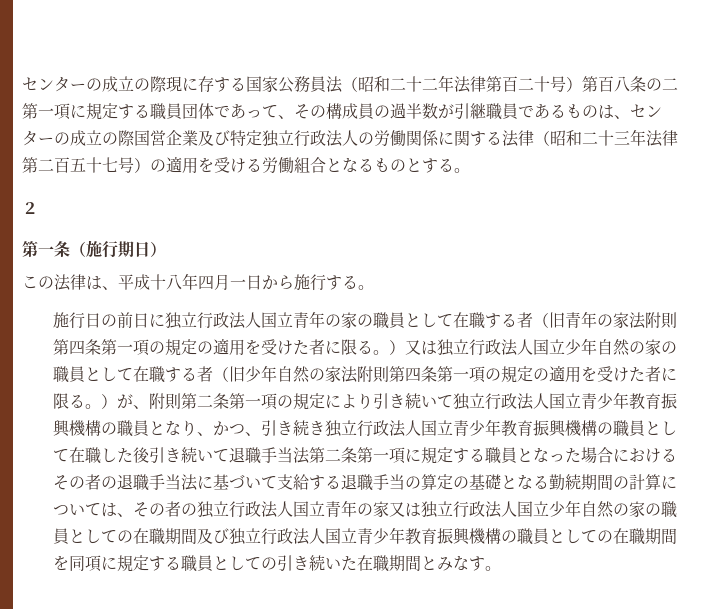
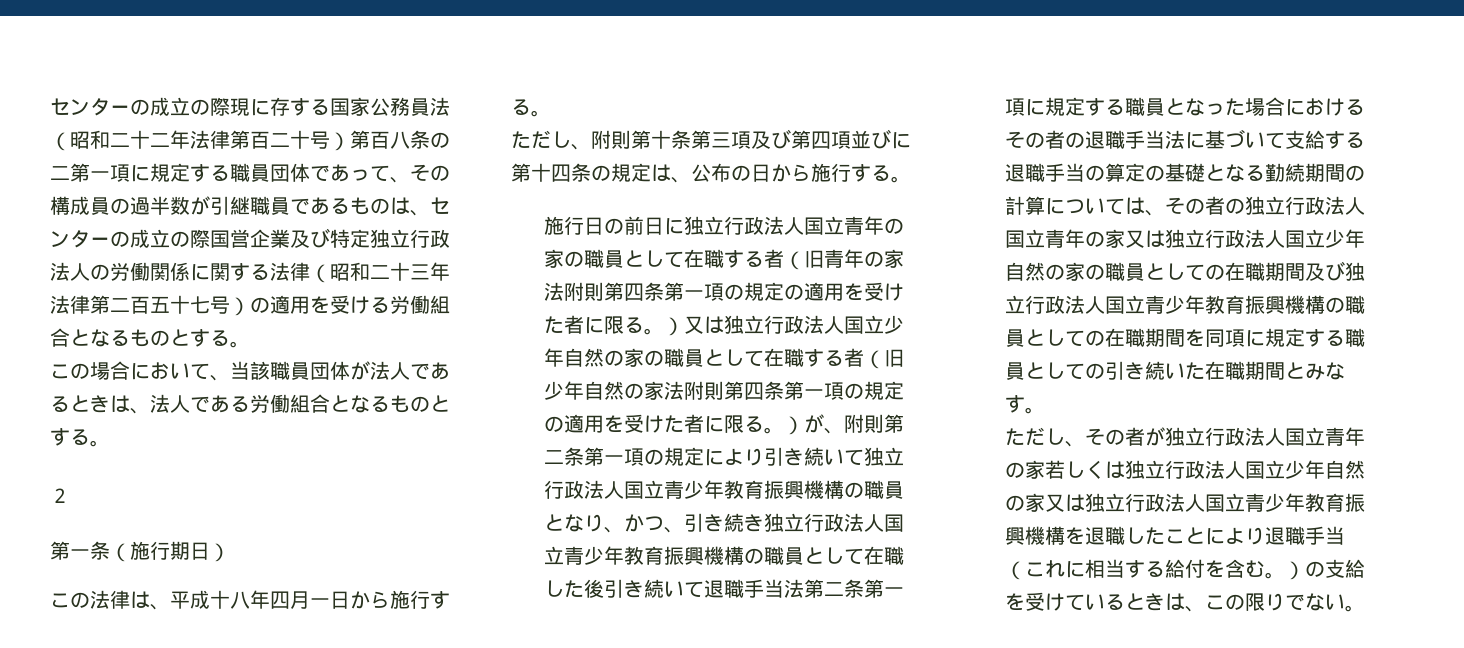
(470, 170) none -> [50,361,450,381] [50,394,450,414] [50,428,110,447] // この場合において、当該職員団体が法人であるときは、法人である労働組合となるものとする。
(374, 287) none -> [511,129,911,150] [511,163,911,183] // ただし、附則第十条第三項及び第四項並びに第十四条の規定は、公布の日から施行する。
(501, 568) none -> [1005,427,1366,447] [1005,460,1366,479] [1005,493,1366,512] [1005,526,1346,545] [1005,559,1366,580] [1005,592,1366,612] // ただし、その者が独立行政法人国立青年の家若しくは独立行政法人国立少年自然の家又は独立行政法人国立青少年教育振興機構を退職したことにより退職手当（これに相当する給付を含む。）の支給を受けているときは、この限りでない。

